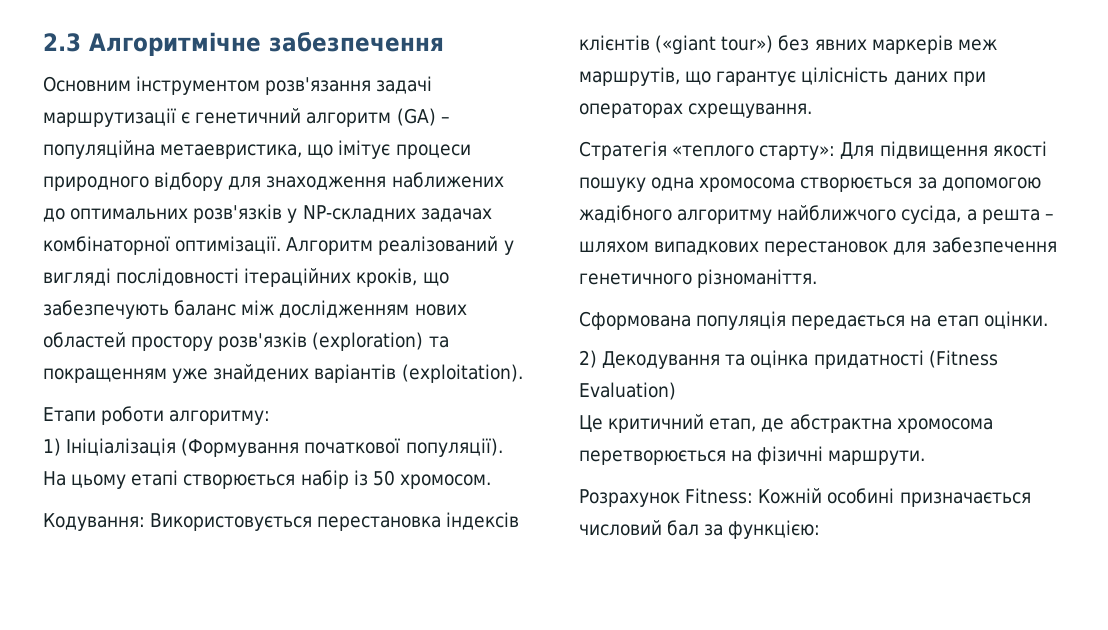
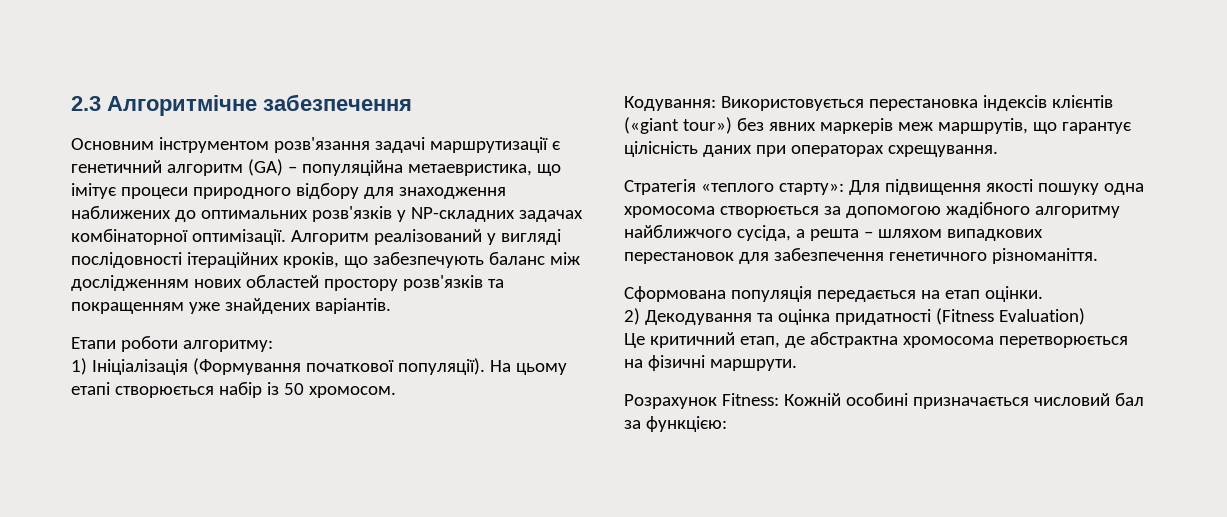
[312,332,424,351] (exploration) -> (483, 283) none
[314,364,523,383] варіантів (exploitation). -> [314,298,391,314] варіантів.

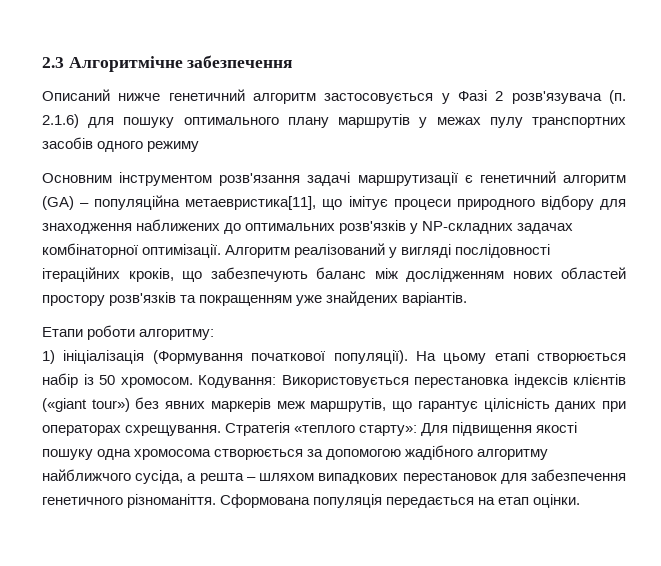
(412, 102) none -> [42,89,627,104] [42,114,626,128] [42,137,200,152] // Описаний нижче генетичний алгоритм застосовується у Фазі 2 розв'язувача (п. 2.1.6) для пошуку оптимального плану маршрутів у межах пулу транспортних засобів одного режиму
[407,164,532,176] метаевристика, -> [185,196,317,210] метаевристика[11],
[91,359,188,375] Ініціалізація -> [63,350,145,364] ініціалізація
(396, 392) // -> (193, 382) none
(998, 151) // -> (222, 430) none
(1098, 256) // -> (217, 501) none
[624,308,1085,325] [624,332,1128,348] [624,355,797,371] [624,393,1144,409] [624,416,727,432] // 2) Декодування та оцінка придатності (Fitness Evaluation) // Це критичний етап, де абстрактна хромосома перетворюється на фізичні маршрути. // Розрахунок Fitness: Кожній особині призначається числовий бал за функцією: -> (581, 501) none

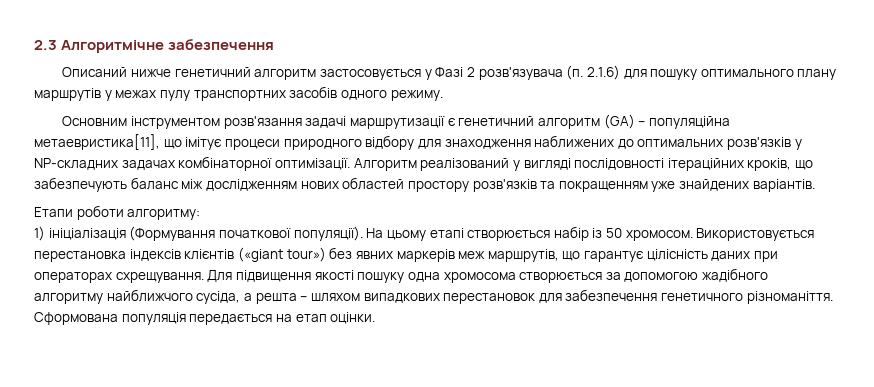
[147,141,200,152] режиму -> [390,90,443,101] режиму.
[198,375,276,388] Кодування: -> (693, 235) none
[225,422,418,436] Стратегія «теплого старту»: -> (204, 277) none

